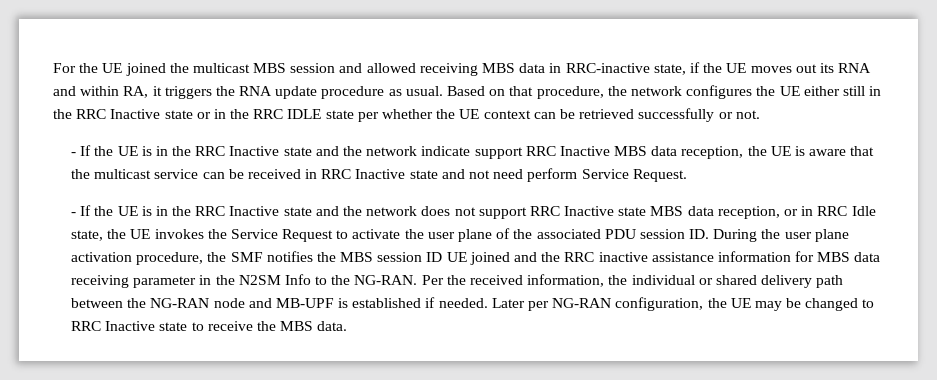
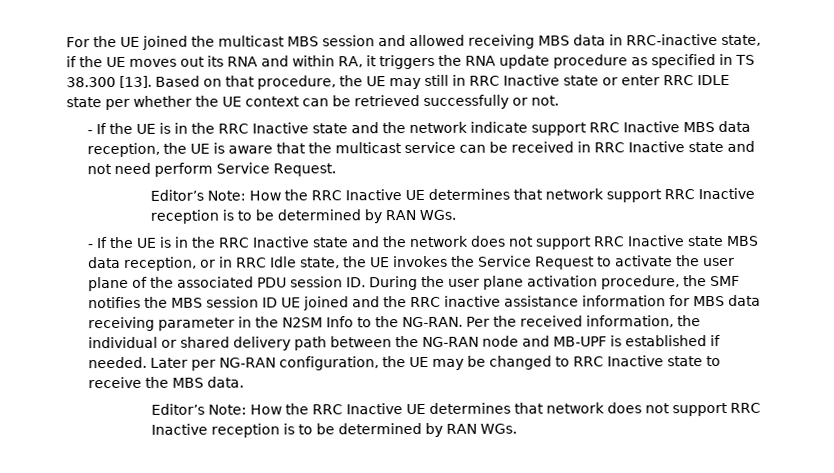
[405,86,443,96] usual. -> [651,53,755,69] [66,75,152,88] specified in TS 38.300 [13].
[630,85,840,99] network configures the UE either -> [366,76,421,90] UE may
[53,109,72,119] the -> (466, 80) none
[213,109,250,119] in the -> [621,75,660,86] enter
(687, 175) none -> [149,187,755,203] [149,209,456,224] // Editor’s Note: How the RRC Inactive UE determines that network support RRC Inactive reception is to be determined by RAN WGs.
(348, 326) none -> [150,402,761,417] [150,422,517,438] // Editor’s Note: How the RRC Inactive UE determines that network does not support RRC Inactive reception is to be determined by RAN WGs.

